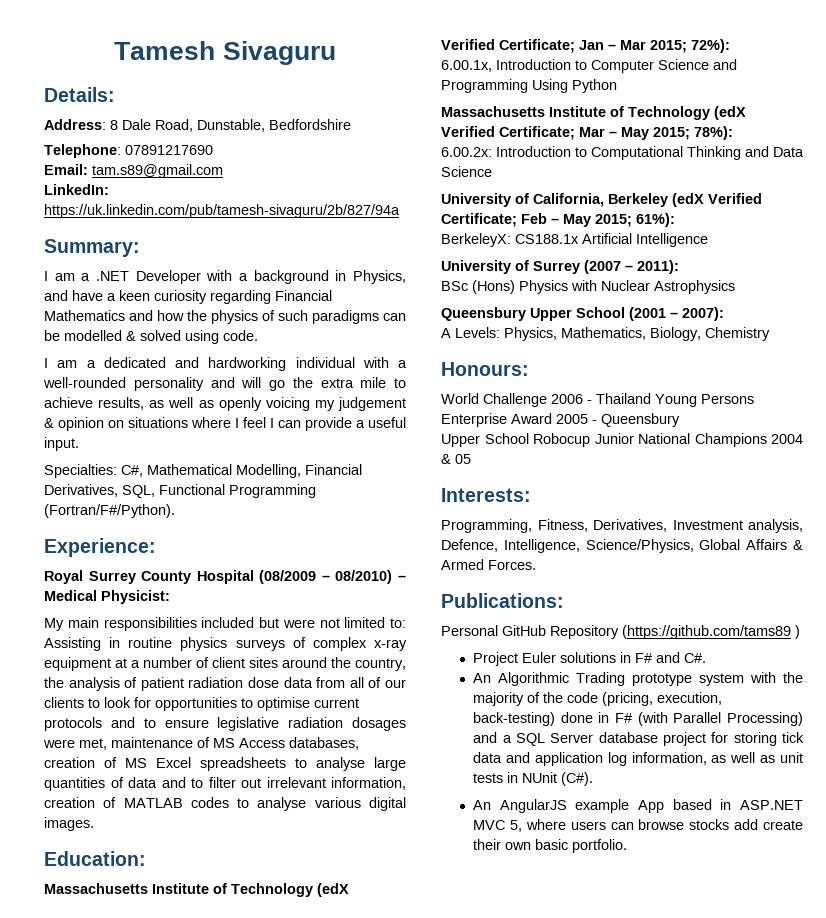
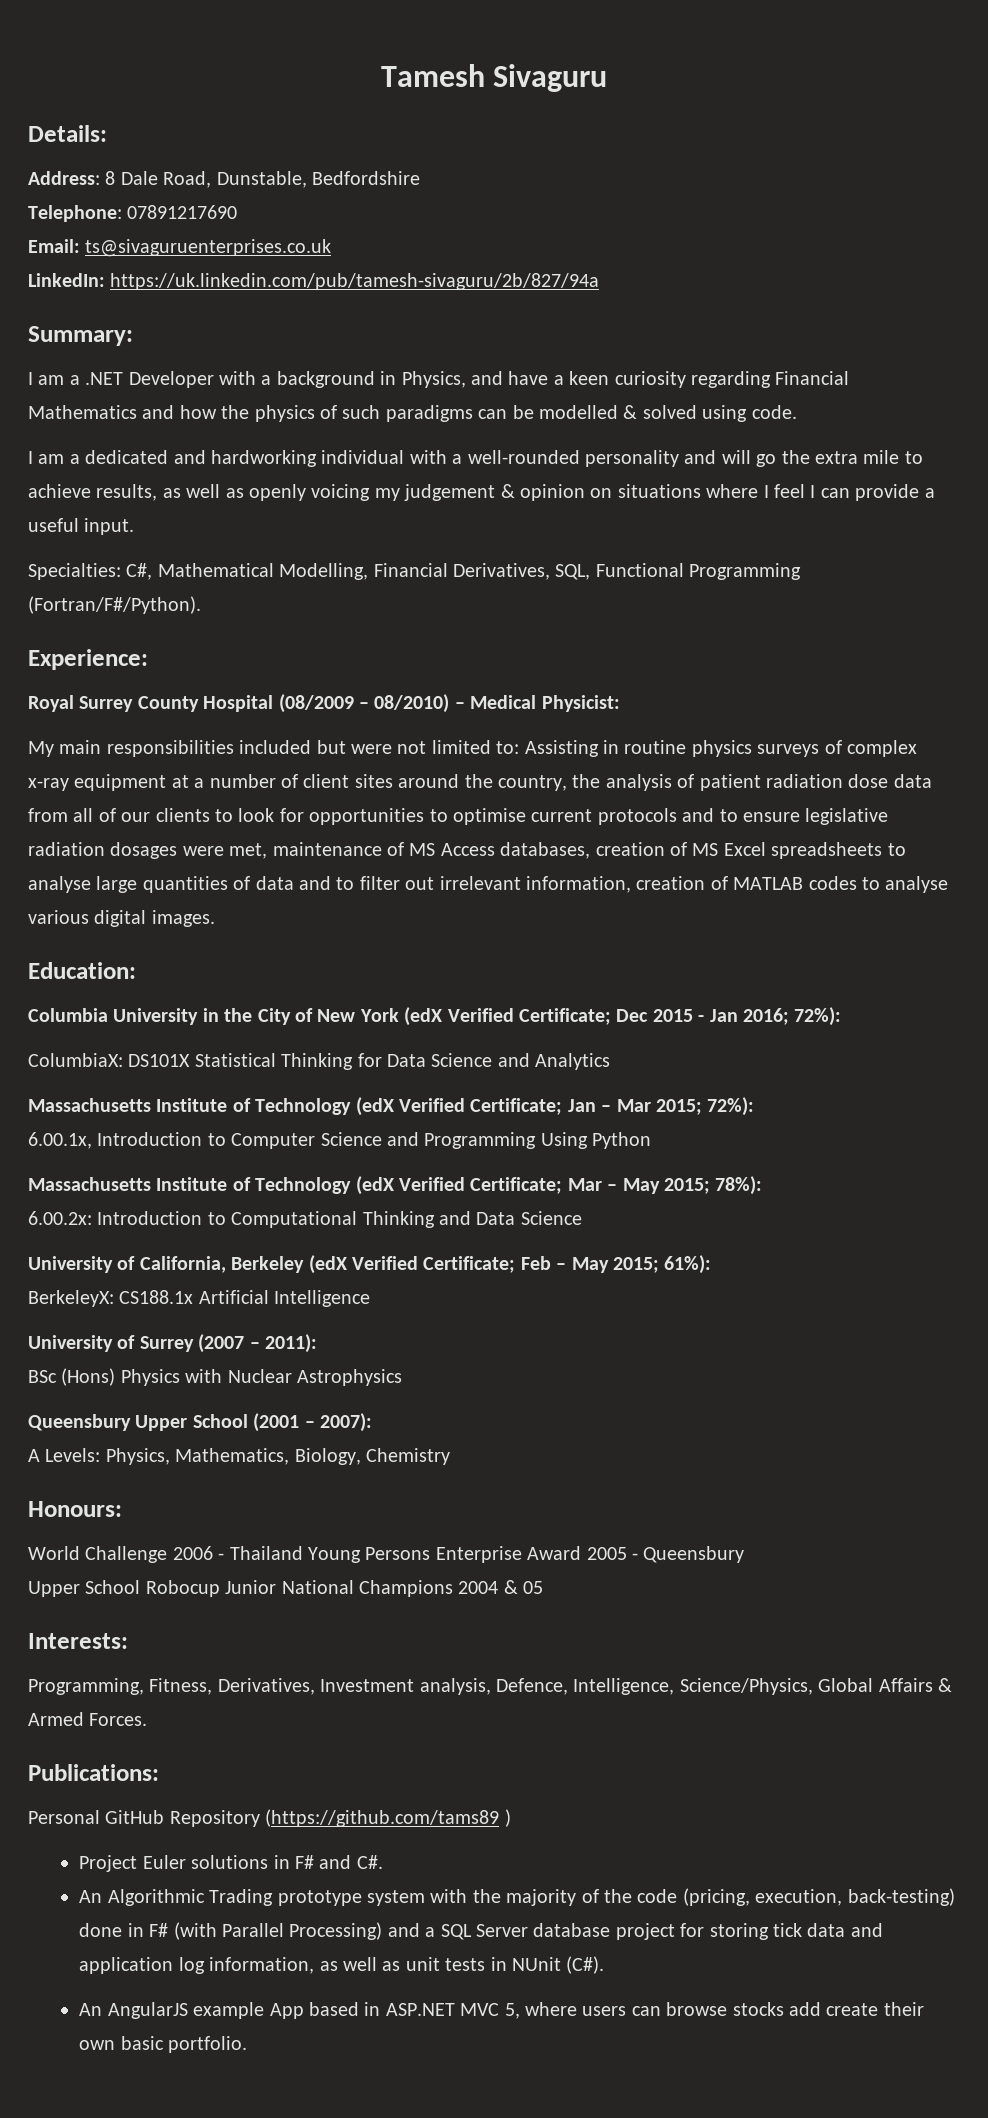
[92,164,223,178] tam.s89@gmail.com -> [85,239,332,257] ts@sivaguruenterprises.co.uk
(146, 858) none -> [28,1007,842,1026] [28,1053,611,1070] // Columbia University in the City of New York (edX Verified Certificate; Dec 2015 - Jan 2016; 72%): // ColumbiaX: DS101X Statistical Thinking for Data Science and Analytics

